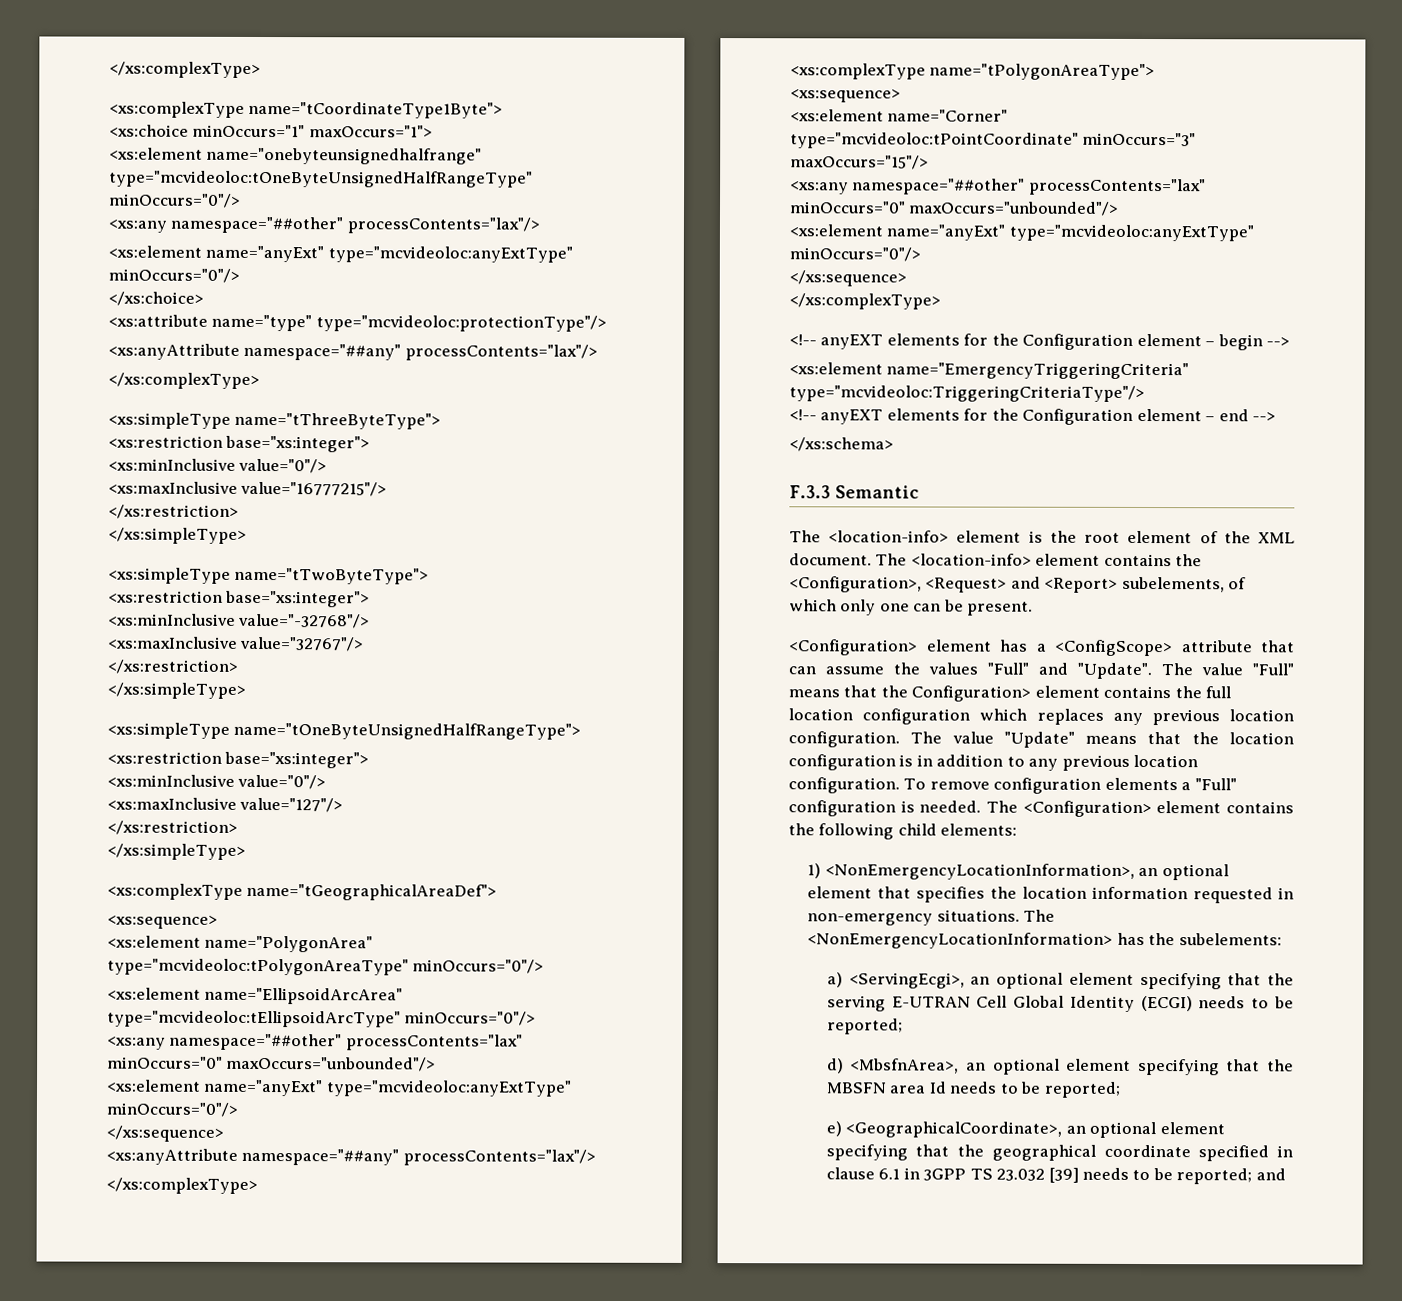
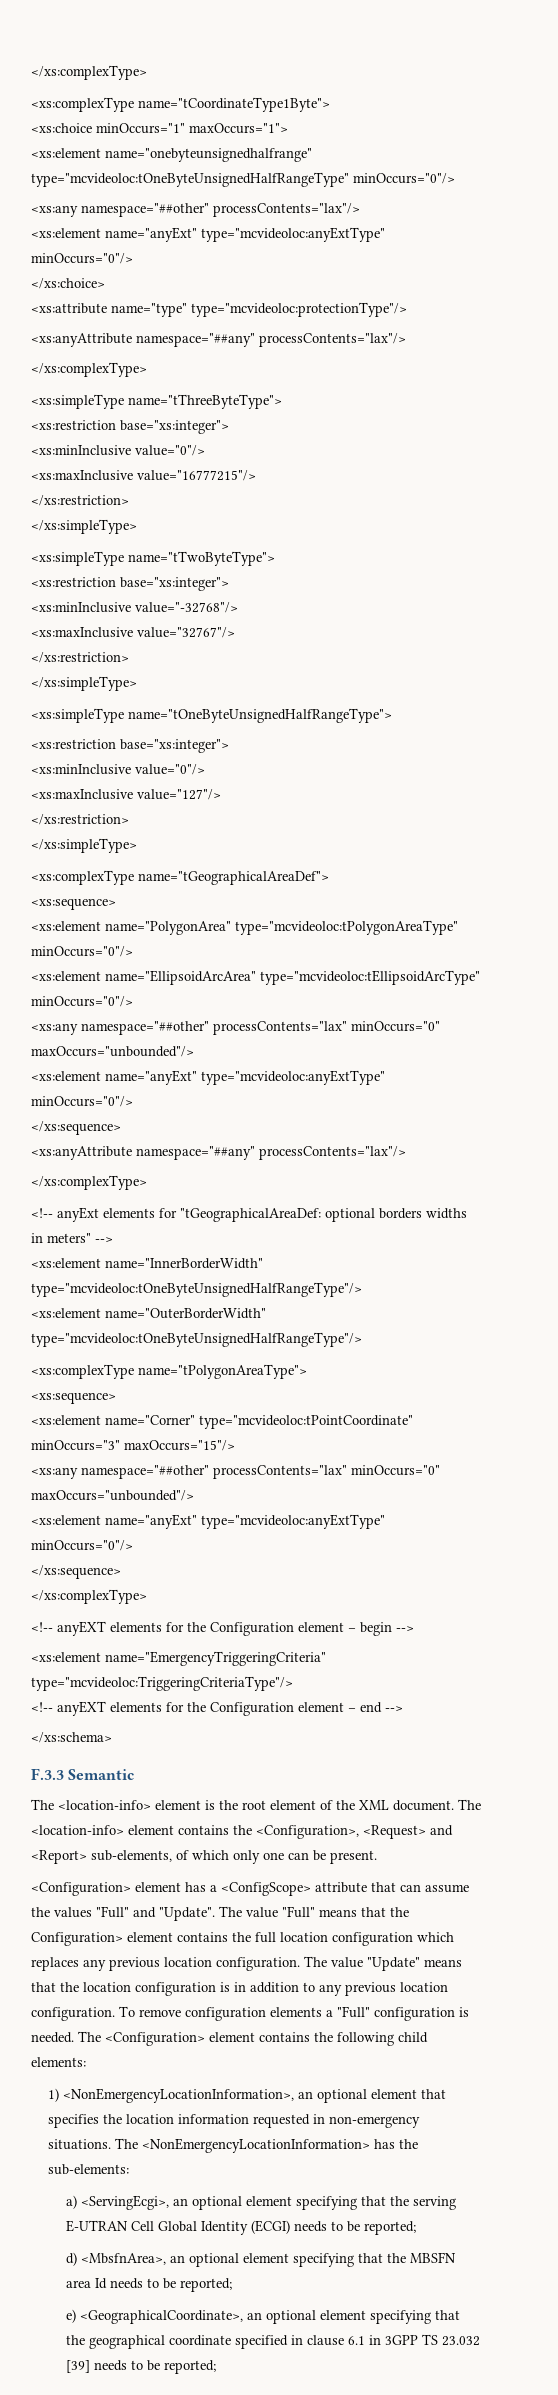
(258, 1185) none -> [31,1207,467,1222] [31,1233,113,1243] [31,1258,263,1269] [31,1282,362,1297] [31,1308,266,1319] [31,1332,362,1347] // <!-- anyExt elements for "tGeographicalAreaDef: optional borders widths in meters" --> // <xs:element name="InnerBorderWidth" type="mcvideoloc:tOneByteUnsignedHalfRangeType"/> // <xs:element name="OuterBorderWidth" type="mcvideoloc:tOneByteUnsignedHalfRangeType"/>
[1121,576,1225,593] subelements, -> [91,1850,172,1862] sub-elements,
[1178,933,1282,946] subelements: -> [48,2164,130,2175] sub-elements:
[1255,1168,1286,1181] and -> (216, 2367) none

